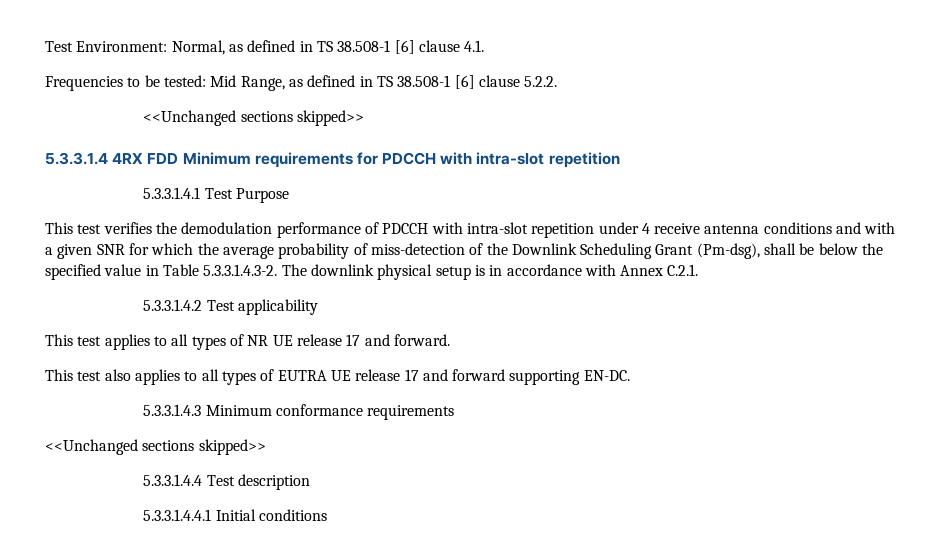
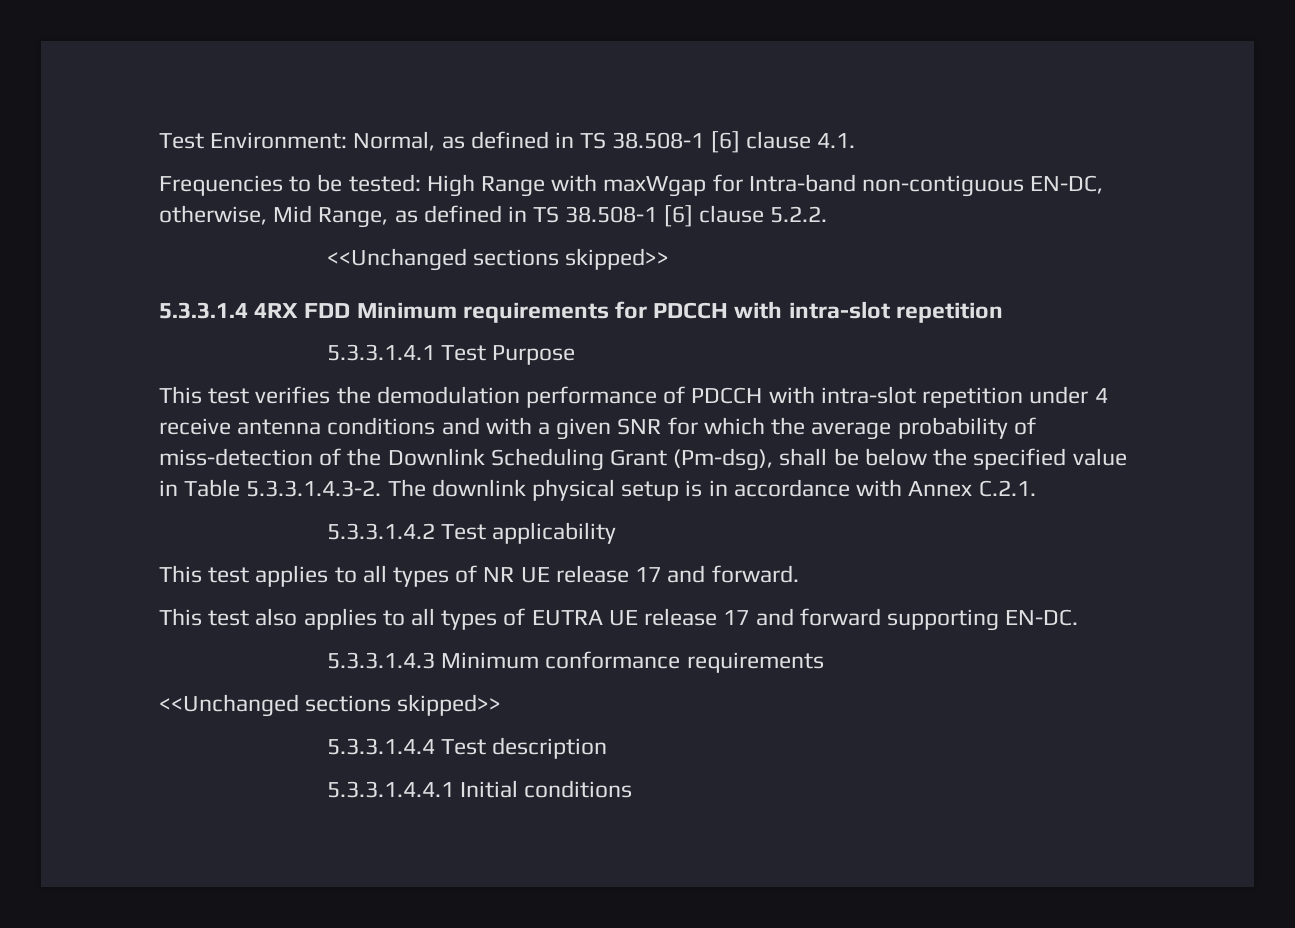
(206, 81) none -> [426,174,1104,197] [159,205,267,225] High Range with maxWgap for Intra-band non-contiguous EN-DC, otherwise,

